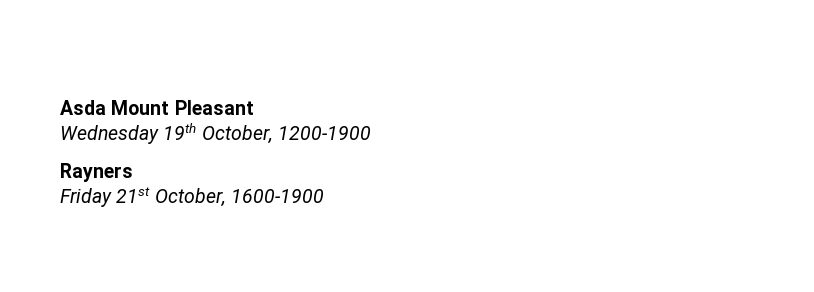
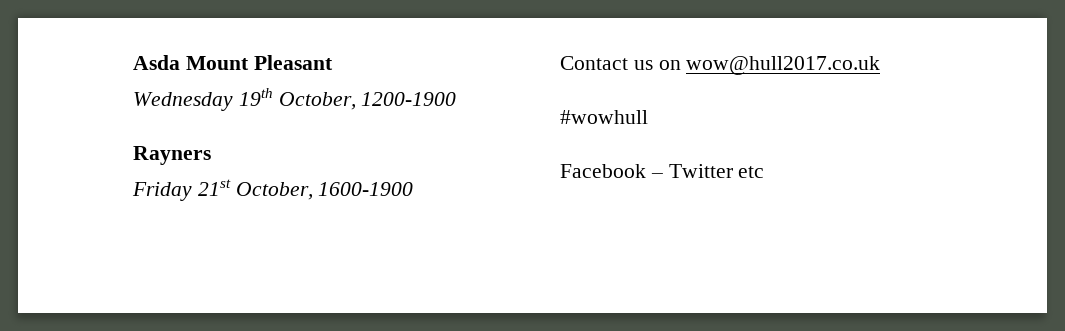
(324, 196) none -> [560,56,881,75] [560,110,648,124] [560,164,765,178] // Contact us on wow@hull2017.co.uk // #wowhull // Facebook – Twitter etc

